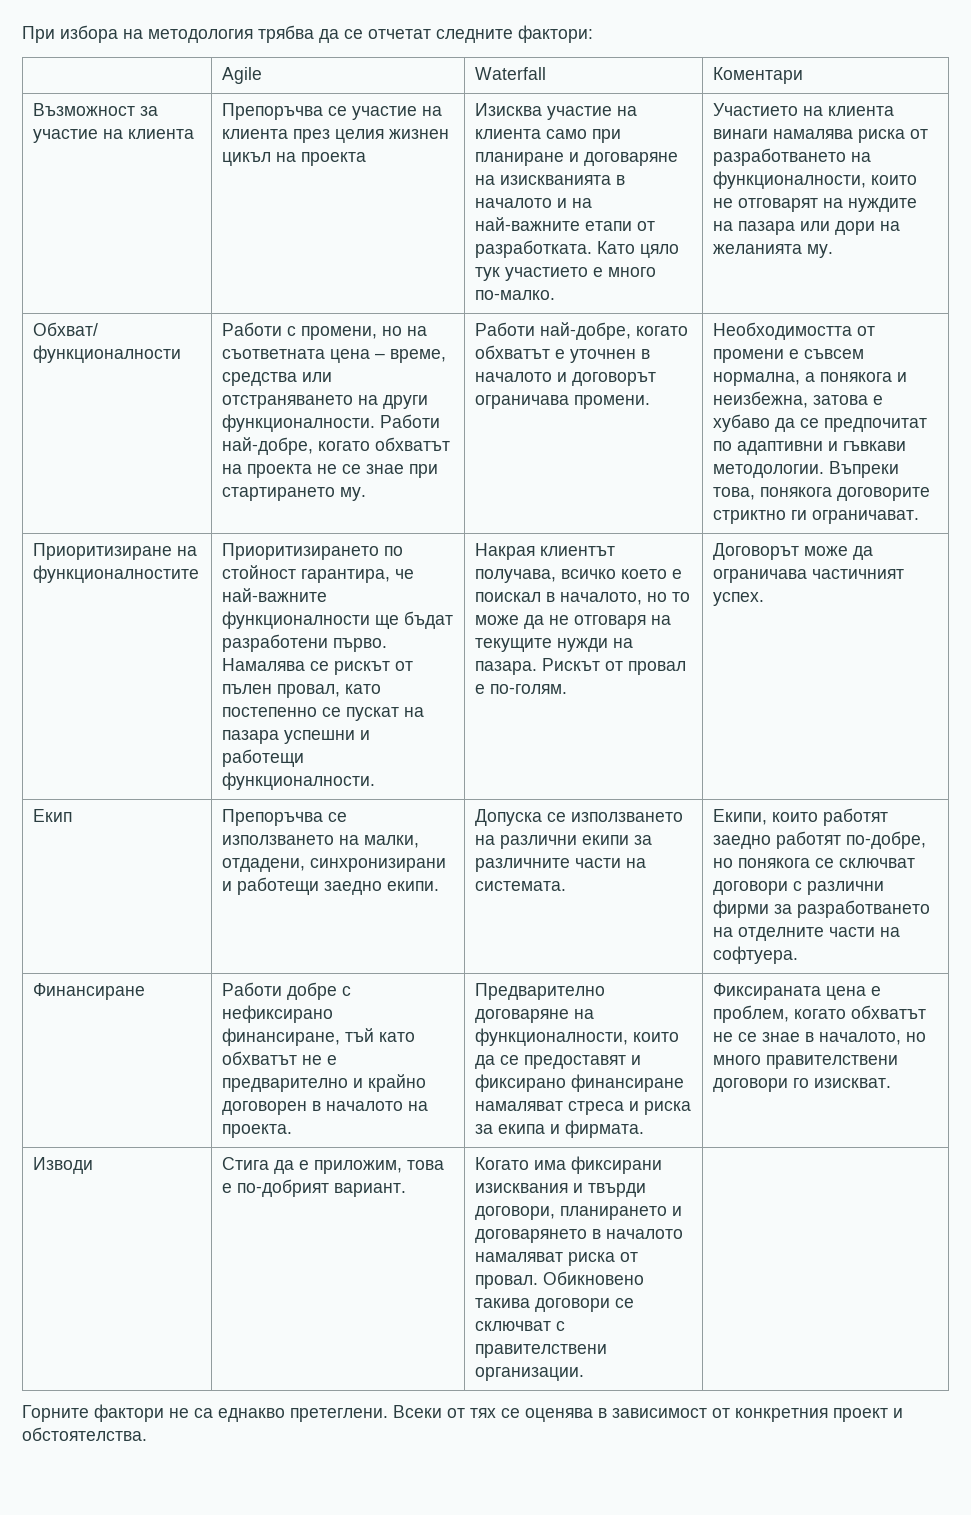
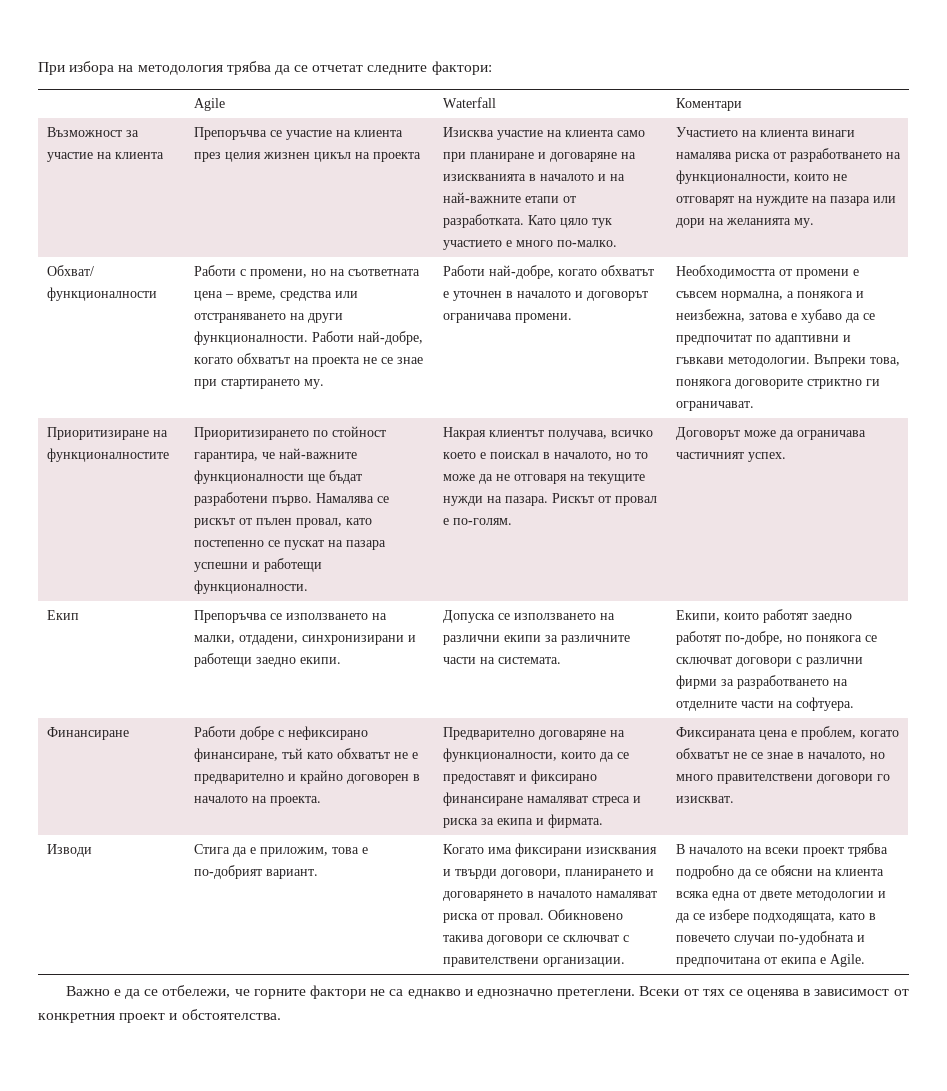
[22,1405,89,1422] // Горните -> [675,843,888,857] [675,865,884,879] [675,891,886,901] [675,909,876,923] [675,931,865,945] [675,954,865,967] [65,985,306,999] В началото на всеки проект трябва подробно да се обясни на клиента всяка една от двете методологии и да се избере подходящата, като в повечето случаи по-удобната и предпочитана от екипа е Agile. // Важно е да се отбележи, че горните
(285, 1415) none -> [464,989,553,999] и еднозначно

